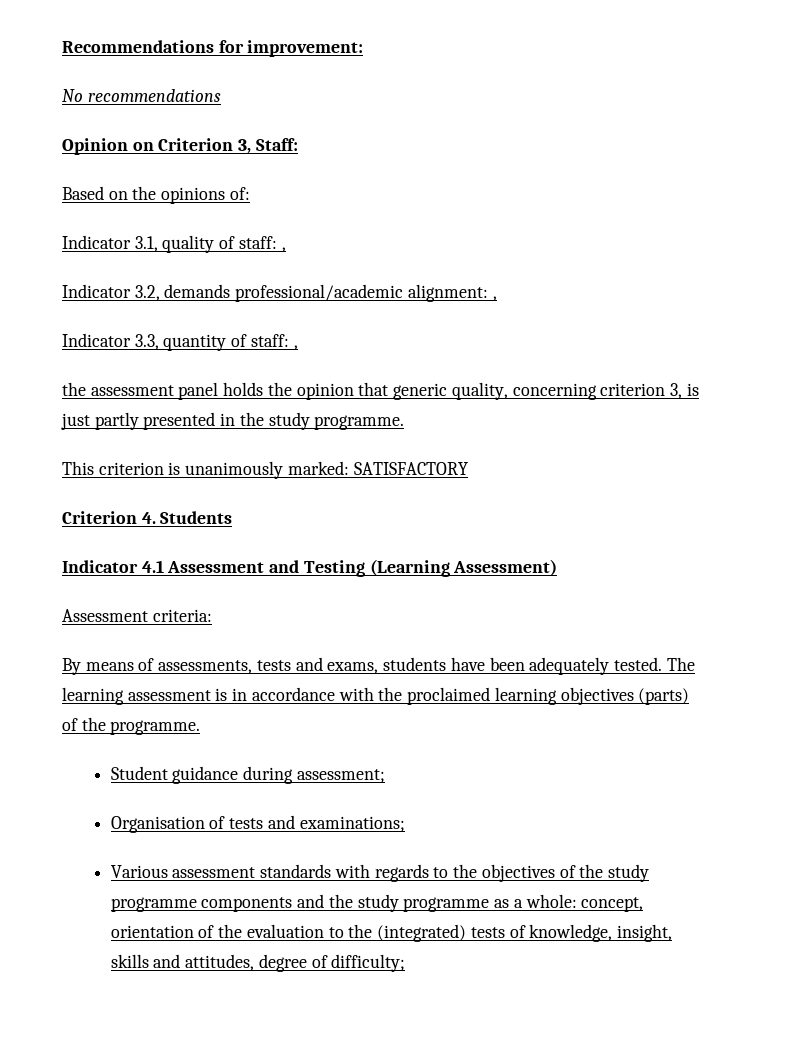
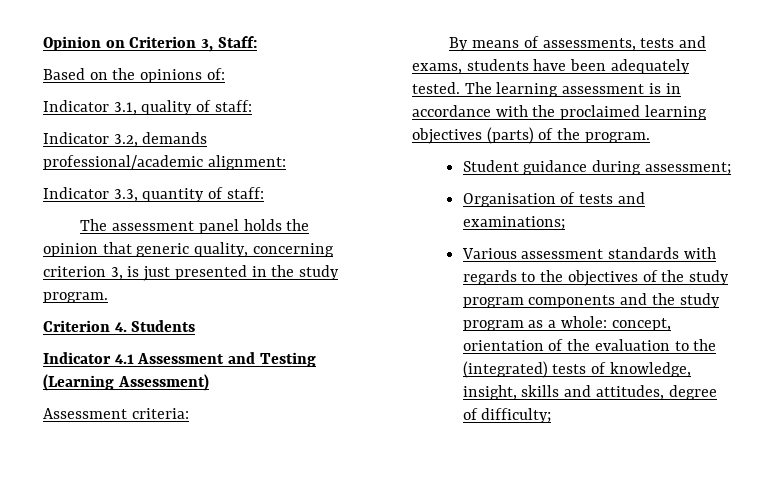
[62,40,364,57] [62,89,221,102] Recommendations for improvement: // No recommendations // -> (43, 43) none
[281,247,286,252] , -> (252, 106) none
[492,296,497,301] , -> (286, 162) none
[293,345,298,350] [62,382,86,396] , // the -> [80,219,108,231] // The
[94,412,139,430] partly -> (171, 273) none
[314,415,405,430] [62,461,468,479] programme. // This criterion is unanimously marked: SATISFACTORY -> [43,292,108,303] program.
[110,720,201,735] programme. -> [584,132,650,143] program.
[110,897,197,912] programme -> [462,297,524,308] program
[403,897,490,912] programme -> [462,320,524,331] program

